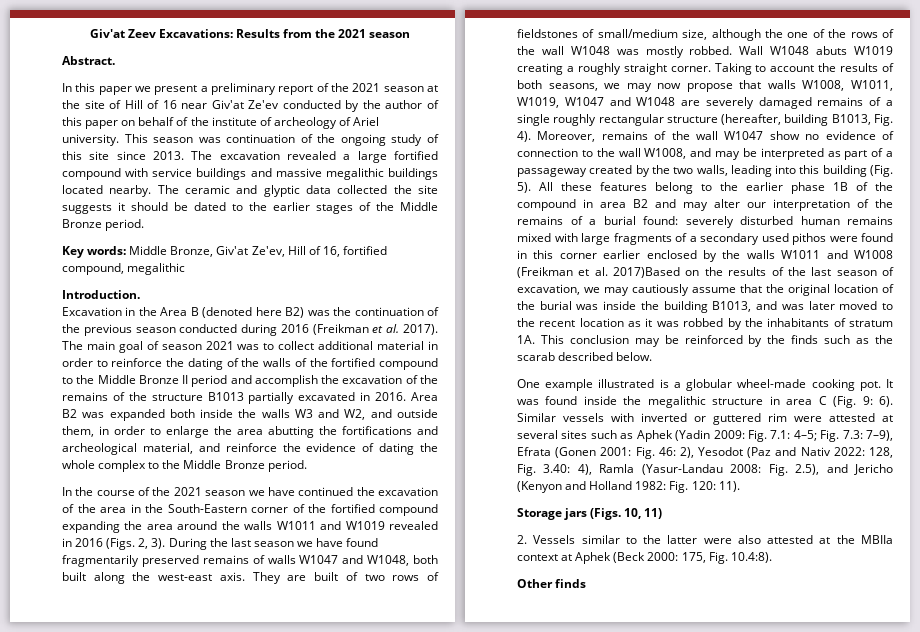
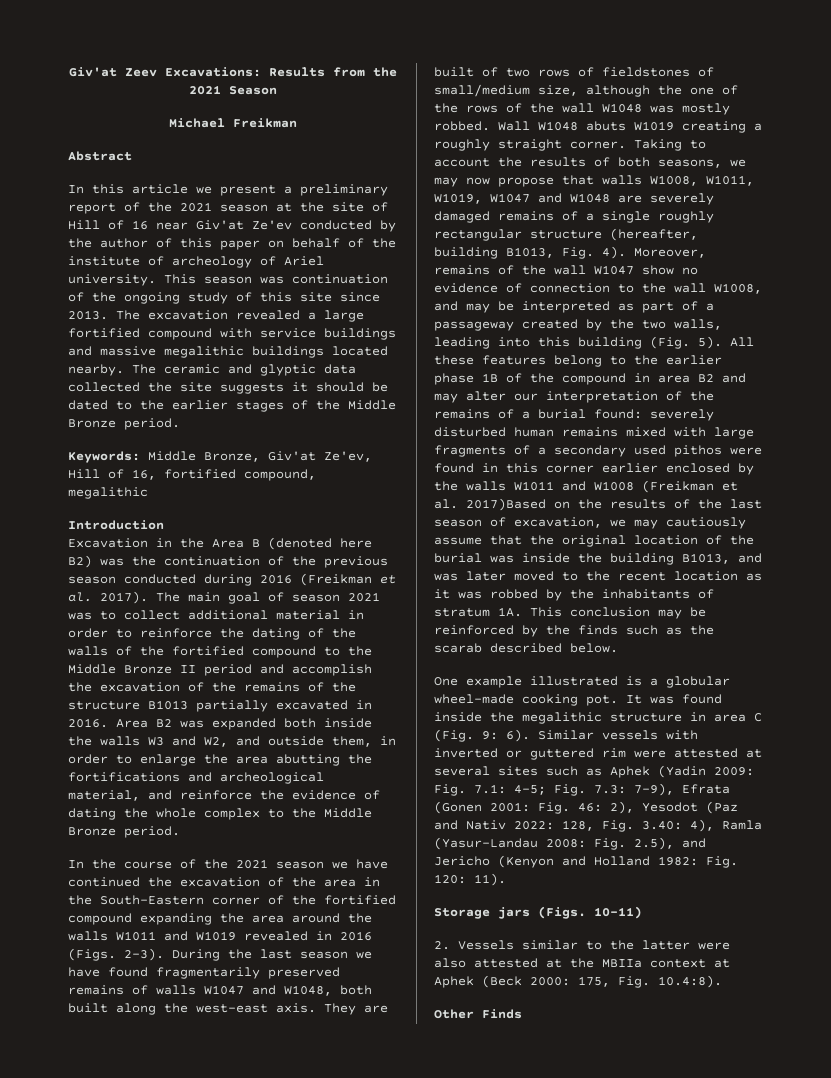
[369,32,411,38] [62,56,115,65] season // Abstract. -> [228,86,277,95] [168,118,297,128] [68,151,132,161] Season // Michael Freikman // Abstract
[98,86,132,95] paper -> [132,184,188,194] article
[62,246,127,258] Key words: -> [68,451,140,463] Keywords:
[62,290,140,299] Introduction. -> [68,520,164,530] Introduction
[138,538,166,549] 2, 3). -> [124,948,164,961] 2–3).
[624,508,663,519] 10, 11) -> [594,906,642,919] 10–11)
[555,579,587,588] finds -> [482,1009,522,1019] Finds

